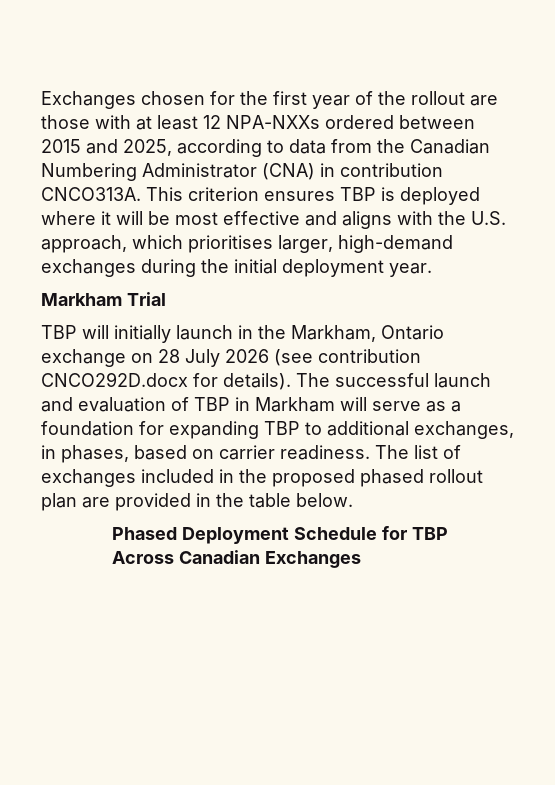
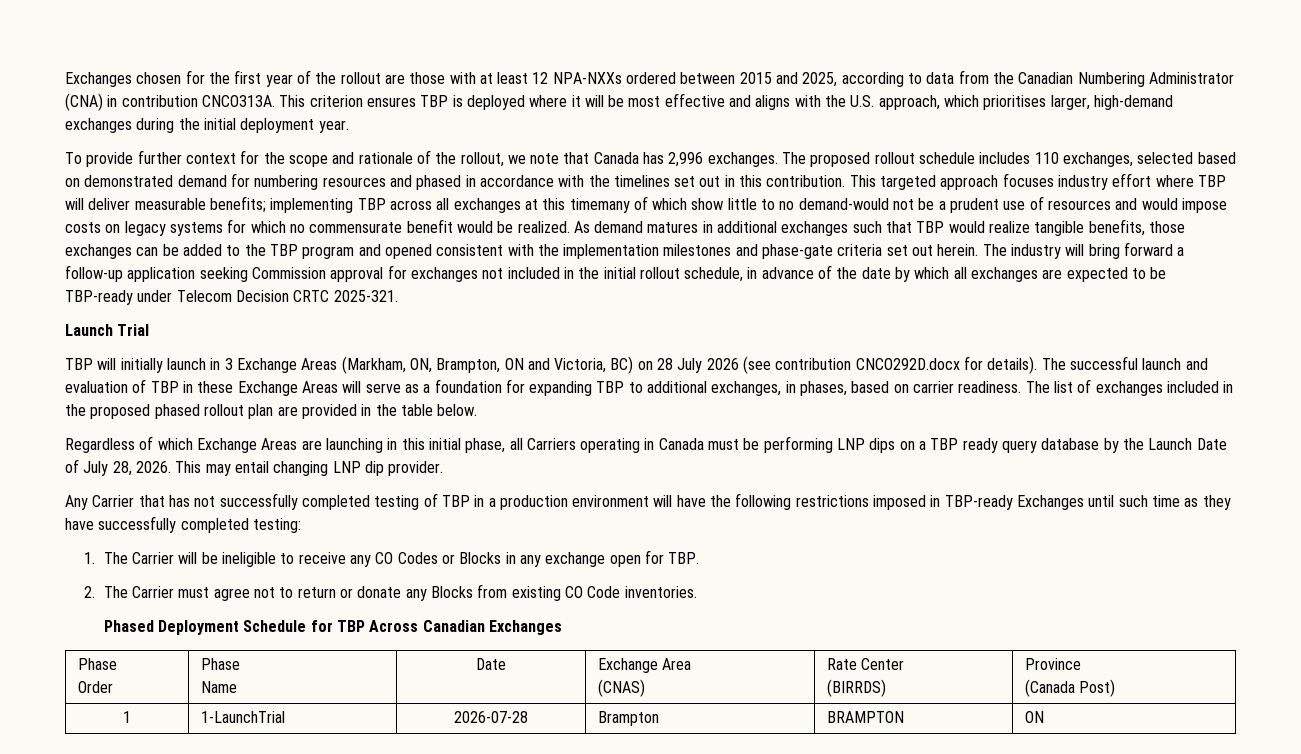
[41,293,122,306] Markham -> [65,150,1236,167] [65,173,1227,190] [65,196,1227,213] [65,219,1186,236] [65,242,1185,259] [65,265,1167,282] [65,290,398,305] [65,324,113,336] To provide further context for the scope and rationale of the rollout, we note that Canada has 2,996 exchanges. The proposed rollout schedule includes 110 exchanges, selected based on demonstrated demand for numbering resources and phased in accordance with the timelines set out in this contribution. This targeted approach focuses industry effort where TBP will deliver measurable benefits; implementing TBP across all exchanges at this timemany of which show little to no demand-would not be a prudent use of resources and would impose costs on legacy systems for which no commensurate benefit would be realized. As demand matures in additional exchanges such that TBP would realize tangible benefits, those exchanges can be added to the TBP program and opened consistent with the implementation milestones and phase-gate criteria set out herein. The industry will bring forward a follow-up application seeking Commission approval for exchanges not included in the initial rollout schedule, in advance of the date by which all exchanges are expected to be TBP-ready under Telecom Decision CRTC 2025-321. // Launch
[258,325,444,342] [41,349,126,367] the Markham, Ontario exchange -> [224,356,634,374] 3 Exchange Areas (Markham, ON, Brampton, ON and Victoria, BC)
[255,397,335,412] Markham -> [197,381,338,396] these Exchange Areas
(353, 500) none -> [65,436,1227,453] [65,459,444,476] [65,493,1231,510] [65,516,301,533] [84,550,700,567] [84,584,697,601] // Regardless of which Exchange Areas are launching in this initial phase, all Carriers operating in Canada must be performing LNP dips on a TBP ready query database by the Launch Date of July 28, 2026. This may entail changing LNP dip provider. // Any Carrier that has not successfully completed testing of TBP in a production environment will have the following restrictions imposed in TBP-ready Exchanges until such time as they have successfully completed testing: // 1. The Carrier will be ineligible to receive any CO Codes or Blocks in any exchange open for TBP. // 2. The Carrier must agree not to return or donate any Blocks from existing CO Code inventories.
(362, 559) none -> [77,658,117,670] [77,681,113,693] [200,658,240,670] [200,681,237,693] [476,658,506,670] [597,658,691,673] [597,679,645,697] [826,658,904,670] [826,679,886,697] [1024,658,1081,670] [1024,679,1115,697] [123,711,131,723] [200,711,285,723] [454,711,528,723] [597,711,659,726] [826,711,904,723] [1024,711,1044,723] // Phase // Order | Phase // Name | Date | Exchange Area // (CNAS) | Rate Center // (BIRRDS) | Province // (Canada Post) // 1 | 1-LaunchTrial | 2026-07-28 | Brampton | BRAMPTON | ON

